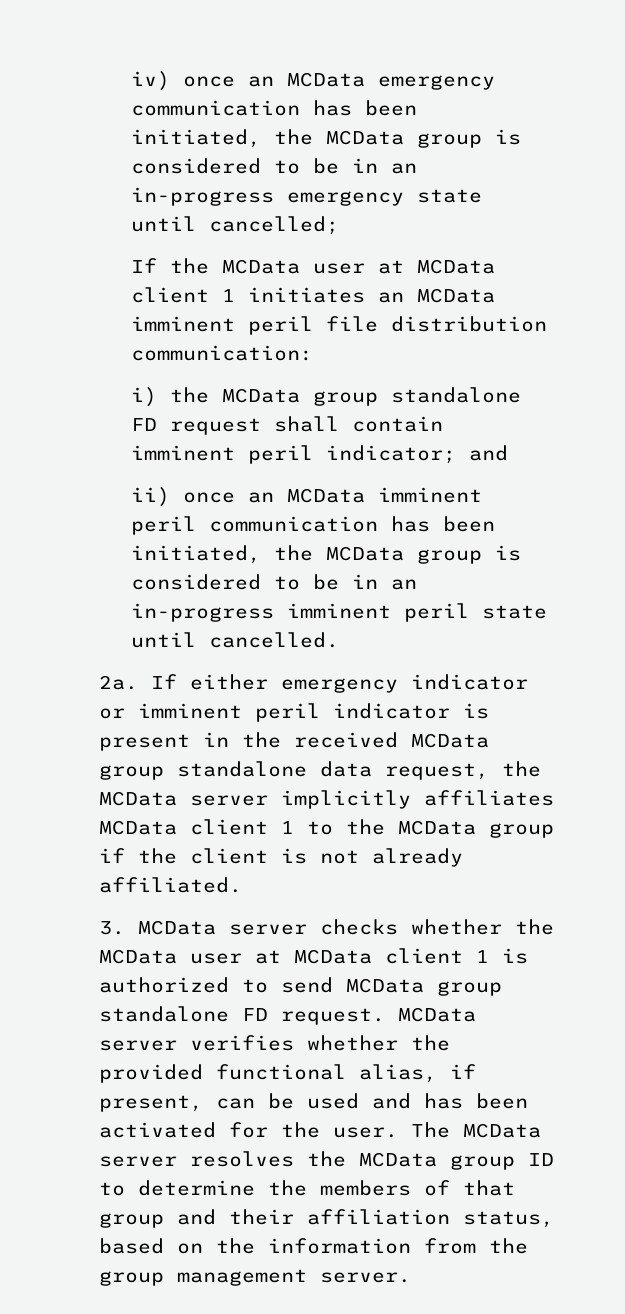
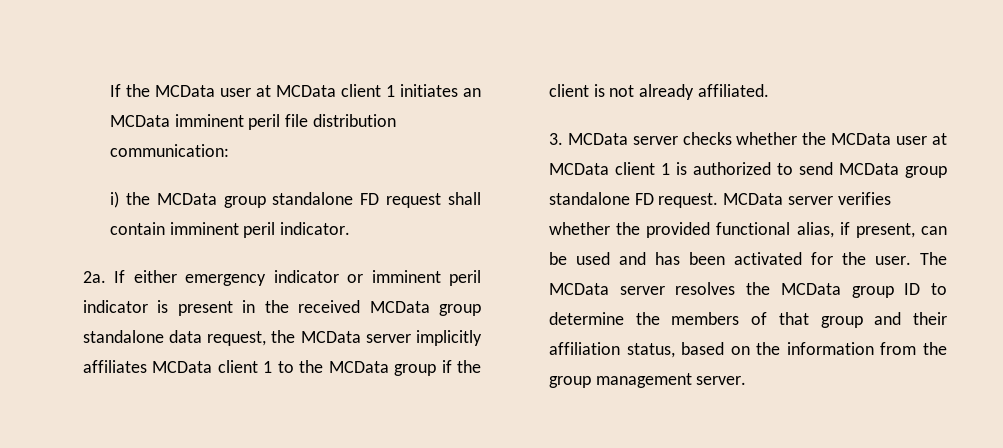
[131,71,496,91] [131,100,418,116] [131,129,522,148] [131,158,418,174] [131,187,483,206] [131,216,340,235] iv) once an MCData emergency communication has been initiated, the MCData group is considered to be in an in-progress emergency state until cancelled; // -> (109, 90) none
[326,445,509,464] [131,487,483,507] [131,516,496,535] [131,545,522,564] [131,574,418,590] [131,603,548,622] [131,632,340,648] indicator; and // ii) once an MCData imminent peril communication has been initiated, the MCData group is considered to be in an in-progress imminent peril state until cancelled. -> [280,222,351,235] indicator.

